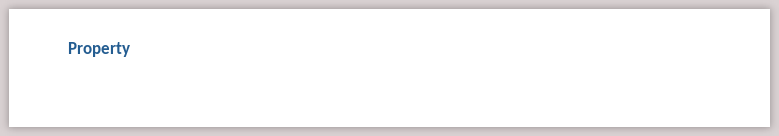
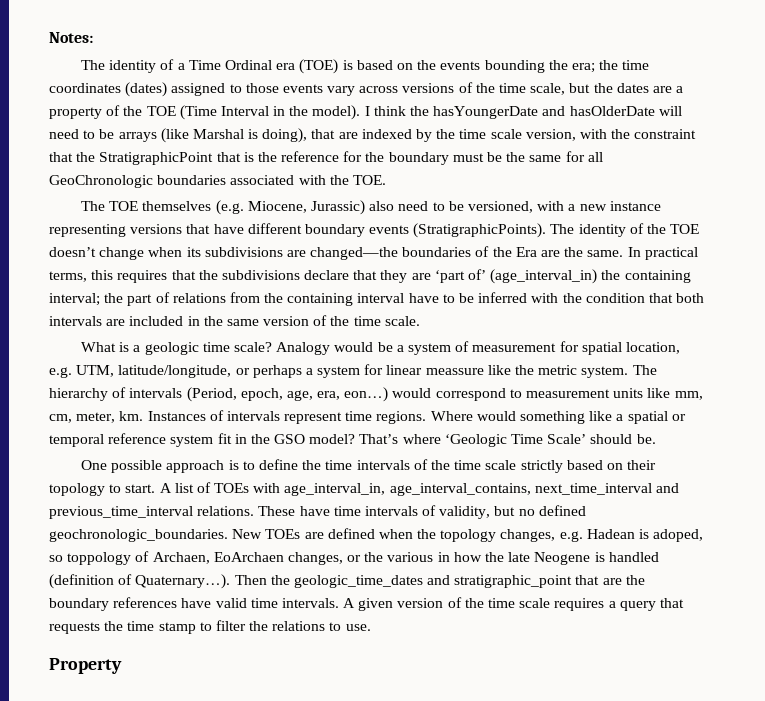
(68, 49) none -> [49,32,93,43] [81,59,650,74] [49,82,684,97] [49,105,682,120] [49,128,697,143] [49,151,603,165] [49,175,386,188] [81,200,661,215] [49,223,700,238] [49,246,698,260] [49,269,691,284] [49,292,705,306] [49,315,420,326] [81,341,680,355] [49,364,657,378] [49,387,703,402] [49,410,686,424] [49,433,656,447] [81,459,657,473] [49,482,680,496] [49,505,586,519] [49,528,704,542] [49,551,659,565] [49,574,645,589] [49,597,684,611] [49,620,371,634] Notes: // The identity of a Time Ordinal era (TOE) is based on the events bounding the era; the time coordinates (dates) assigned to those events vary across versions of the time scale, but the dates are a property of the TOE (Time Interval in the model). I think the hasYoungerDate and hasOlderDate will need to be arrays (like Marshal is doing), that are indexed by the time scale version, with the constraint that the StratigraphicPoint that is the reference for the boundary must be the same for all GeoChronologic boundaries associated with the TOE. // The TOE themselves (e.g. Miocene, Jurassic) also need to be versioned, with a new instance representing versions that have different boundary events (StratigraphicPoints). The identity of the TOE doesn’t change when its subdivisions are changed—the boundaries of the Era are the same. In practical terms, this requires that the subdivisions declare that they are ‘part of’ (age_interval_in) the containing interval; the part of relations from the containing interval have to be inferred with the condition that both intervals are included in the same version of the time scale. // What is a geologic time scale? Analogy would be a system of measurement for spatial location, e.g. UTM, latitude/longitude, or perhaps a system for linear meassure like the metric system. The hierarchy of intervals (Period, epoch, age, era, eon…) would correspond to measurement units like mm, cm, meter, km. Instances of intervals represent time regions. Where would something like a spatial or temporal reference system fit in the GSO model? That’s where ‘Geologic Time Scale’ should be. // One possible approach is to define the time intervals of the time scale strictly based on their topology to start. A list of TOEs with age_interval_in, age_interval_contains, next_time_interval and previous_time_interval relations. These have time intervals of validity, but no defined geochronologic_boundaries. New TOEs are defined when the topology changes, e.g. Hadean is adoped, so toppology of Archaen, EoArchaen changes, or the various in how the late Neogene is handled (definition of Quaternary…). Then the geologic_time_dates and stratigraphic_point that are the boundary references have valid time intervals. A given version of the time scale requires a query that requests the time stamp to filter the relations to use. //

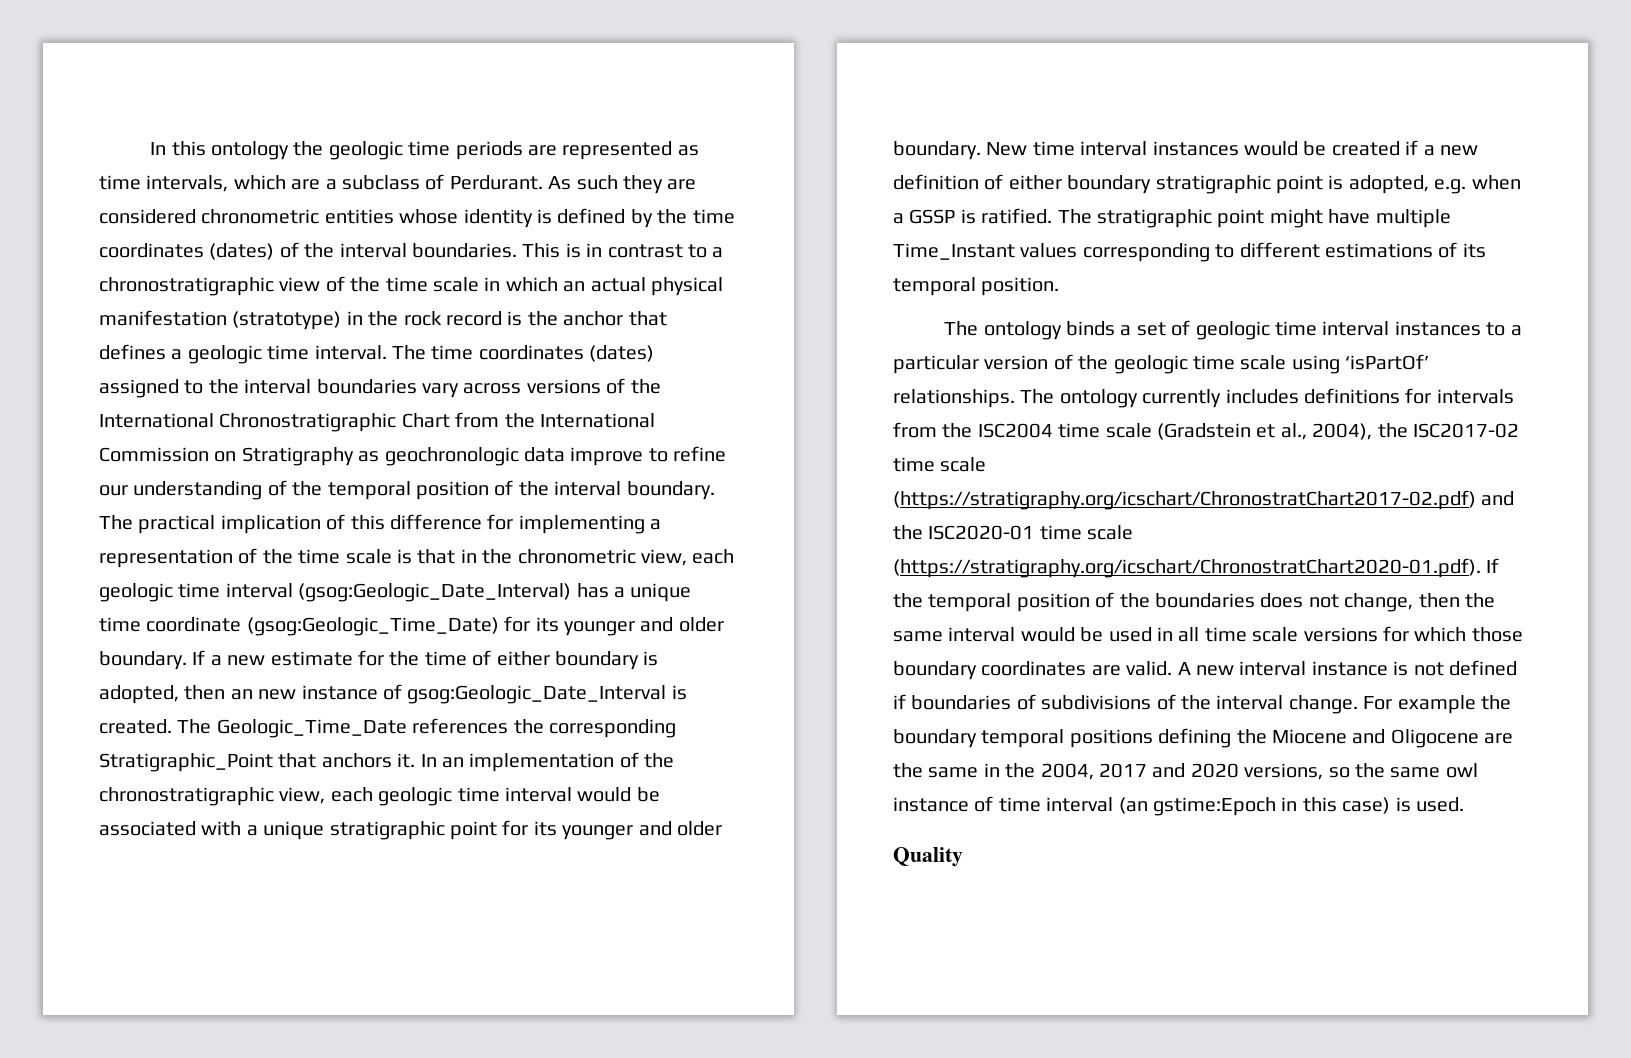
[49,32,93,43] [81,59,619,74] Notes: // The identity of a Time Ordinal era (TOE) is based on the events bounding the era; the -> [150,141,699,160] [99,174,697,194] [99,208,735,228] [99,242,724,260] [99,276,723,296] [99,310,667,330] [99,344,426,364] In this ontology the geologic time periods are represented as time intervals, which are a subclass of Perdurant. As such they are considered chronometric entities whose identity is defined by the time coordinates (dates) of the interval boundaries. This is in contrast to a chronostratigraphic view of the time scale in which an actual physical manifestation (stratotype) in the rock record is the anchor that defines a geologic time interval. The
[245,83,323,93] those events -> [208,379,417,394] the interval boundaries
[499,83,684,95] [49,105,682,120] [49,128,697,143] [49,151,603,165] [49,175,386,188] [81,200,661,215] [49,223,700,238] [49,246,698,260] [49,269,691,284] [49,292,705,306] [49,315,420,326] [81,341,680,355] [49,364,657,378] [49,387,703,402] [49,410,686,424] [49,433,656,447] [81,459,657,473] [49,482,680,496] [49,505,586,519] [49,528,704,542] [49,551,659,565] [49,574,645,589] [49,597,684,611] [49,620,371,634] [49,658,122,674] time scale, but the dates are a property of the TOE (Time Interval in the model). I think the hasYoungerDate and hasOlderDate will need to be arrays (like Marshal is doing), that are indexed by the time scale version, with the constraint that the StratigraphicPoint that is the reference for the boundary must be the same for all GeoChronologic boundaries associated with the TOE. // The TOE themselves (e.g. Miocene, Jurassic) also need to be versioned, with a new instance representing versions that have different boundary events (StratigraphicPoints). The identity of the TOE doesn’t change when its subdivisions are changed—the boundaries of the Era are the same. In practical terms, this requires that the subdivisions declare that they are ‘part of’ (age_interval_in) the containing interval; the part of relations from the containing interval have to be inferred with the condition that both intervals are included in the same version of the time scale. // What is a geologic time scale? Analogy would be a system of measurement for spatial location, e.g. UTM, latitude/longitude, or perhaps a system for linear meassure like the metric system. The hierarchy of intervals (Period, epoch, age, era, eon…) would correspond to measurement units like mm, cm, meter, km. Instances of intervals represent time regions. Where would something like a spatial or temporal reference system fit in the GSO model? That’s where ‘Geologic Time Scale’ should be. // One possible approach is to define the time intervals of the time scale strictly based on their topology to start. A list of TOEs with age_interval_in, age_interval_contains, next_time_interval and previous_time_interval relations. These have time intervals of validity, but no defined geochronologic_boundaries. New TOEs are defined when the topology changes, e.g. Hadean is adoped, so toppology of Archaen, EoArchaen changes, or the various in how the late Neogene is handled (definition of Quaternary…). Then the geologic_time_dates and stratigraphic_point that are the boundary references have valid time intervals. A given version of the time scale requires a query that requests the time stamp to filter the relations to use. // Property -> [99,412,655,432] [99,446,727,466] [99,480,715,500] [99,514,662,534] [99,548,735,568] [99,583,692,602] [99,616,724,636] [99,650,659,670] [99,684,687,704] [99,718,676,738] [99,752,675,772] [99,787,660,806] [99,820,722,840] [893,140,1478,160] [893,174,1521,194] [893,208,1451,228] [893,242,1486,262] [893,277,1060,296] [944,320,1522,340] [893,354,1430,374] [893,388,1514,408] [893,422,1519,440] [893,457,987,472] [893,490,1515,510] [893,525,1134,540] [893,558,1500,578] [893,592,1495,612] [893,626,1523,642] [893,660,1517,680] [893,694,1511,714] [893,728,1514,748] [893,763,1478,780] [893,796,1464,816] [893,847,963,867] International Chronostratigraphic Chart from the International Commission on Stratigraphy as geochronologic data improve to refine our understanding of the temporal position of the interval boundary. The practical implication of this difference for implementing a representation of the time scale is that in the chronometric view, each geologic time interval (gsog:Geologic_Date_Interval) has a unique time coordinate (gsog:Geologic_Time_Date) for its younger and older boundary. If a new estimate for the time of either boundary is adopted, then an new instance of gsog:Geologic_Date_Interval is created. The Geologic_Time_Date references the corresponding Stratigraphic_Point that anchors it. In an implementation of the chronostratigraphic view, each geologic time interval would be associated with a unique stratigraphic point for its younger and older boundary. New time interval instances would be created if a new definition of either boundary stratigraphic point is adopted, e.g. when a GSSP is ratified. The stratigraphic point might have multiple Time_Instant values corresponding to different estimations of its temporal position. // The ontology binds a set of geologic time interval instances to a particular version of the geologic time scale using ‘isPartOf’ relationships. The ontology currently includes definitions for intervals from the ISC2004 time scale (Gradstein et al., 2004), the ISC2017-02 time scale (https://stratigraphy.org/icschart/ChronostratChart2017-02.pdf) and the ISC2020-01 time scale (https://stratigraphy.org/icschart/ChronostratChart2020-01.pdf). If the temporal position of the boundaries does not change, then the same interval would be used in all time scale versions for which those boundary coordinates are valid. A new interval instance is not defined if boundaries of subdivisions of the interval change. For example the boundary temporal positions defining the Miocene and Oligocene are the same in the 2004, 2017 and 2020 versions, so the same owl instance of time interval (an gstime:Epoch in this case) is used. // Quality

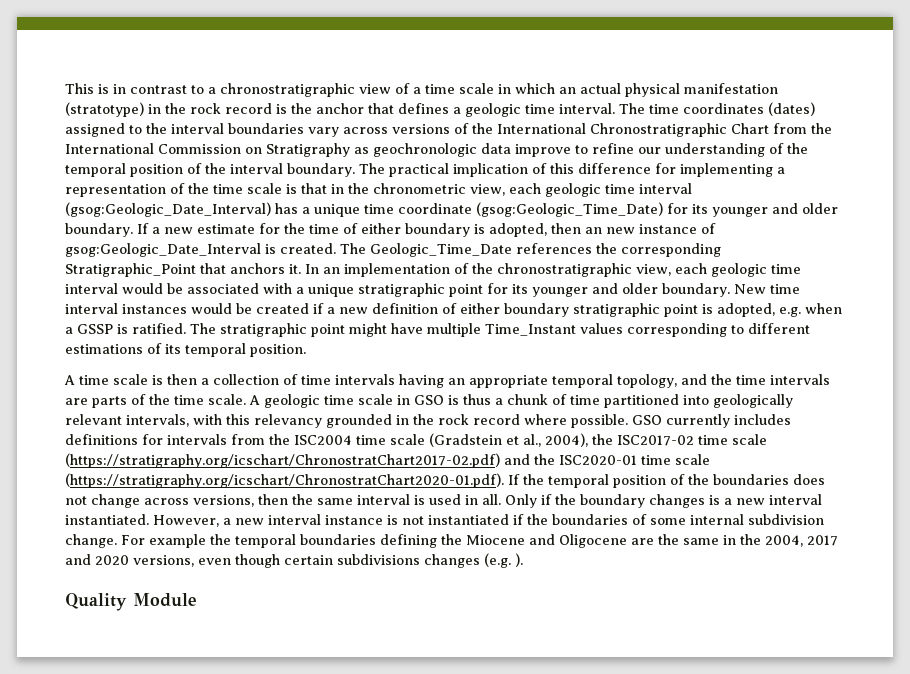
[150,141,699,160] [99,174,697,194] [99,208,735,228] [99,242,517,260] In this ontology the geologic time periods are represented as time intervals, which are a subclass of Perdurant. As such they are considered chronometric entities whose identity is defined by the time coordinates (dates) of the interval boundaries. -> (65, 88) none
[350,277,381,292] the -> [413,87,421,94] a
[944,320,1522,340] [893,354,1430,374] [893,389,1138,408] The ontology binds a set of geologic time interval instances to a particular version of the geologic time scale using ‘isPartOf’ relationships. The ontology -> [64,374,830,388] [65,394,793,408] [65,414,662,428] A time scale is then a collection of time intervals having an appropriate temporal topology, and the time intervals are parts of the time scale. A geologic time scale in GSO is thus a chunk of time partitioned into geologically relevant intervals, with this relevancy grounded in the rock record where possible. GSO
[1344,593,1414,612] change, -> [91,494,254,508] change across versions,
[1020,626,1523,642] [893,661,1191,680] would be used in all time scale versions for which those boundary coordinates are valid. A -> [414,494,822,508] [65,514,231,527] is used in all. Only if the boundary changes is a new interval instantiated. However, a
[1449,660,1517,676] [893,694,1284,710] defined if boundaries of subdivisions of the interval -> [428,514,824,525] instantiated if the boundaries of some internal subdivision
[893,729,1153,748] boundary temporal positions -> [235,534,376,548] temporal boundaries
[1328,763,1478,778] [893,796,1464,816] so the same owl instance of time interval (an gstime:Epoch in this case) is used. -> [198,553,523,568] even though certain subdivisions changes (e.g. ).
(963, 857) none -> [133,593,197,607] Module

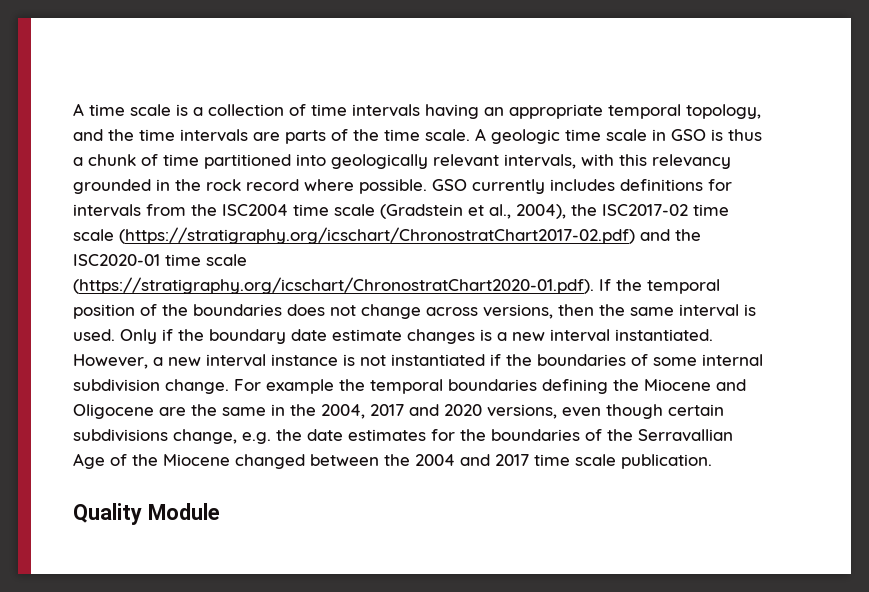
[65,83,778,97] [65,102,815,117] [65,123,832,137] [65,143,808,157] [65,163,785,177] [65,183,692,197] [65,202,838,217] [65,223,716,237] [65,243,721,257] [65,263,801,277] [65,283,800,297] [65,303,842,317] [65,323,810,337] [65,343,306,357] This is in contrast to a chronostratigraphic view of a time scale in which an actual physical manifestation (stratotype) in the rock record is the anchor that defines a geologic time interval. The time coordinates (dates) assigned to the interval boundaries vary across versions of the International Chronostratigraphic Chart from the International Commission on Stratigraphy as geochronologic data improve to refine our understanding of the temporal position of the interval boundary. The practical implication of this difference for implementing a representation of the time scale is that in the chronometric view, each geologic time interval (gsog:Geologic_Date_Interval) has a unique time coordinate (gsog:Geologic_Time_Date) for its younger and older boundary. If a new estimate for the time of either boundary is adopted, then an new instance of gsog:Geologic_Date_Interval is created. The Geologic_Time_Date references the corresponding Stratigraphic_Point that anchors it. In an implementation of the chronostratigraphic view, each geologic time interval would be associated with a unique stratigraphic point for its younger and older boundary. New time interval instances would be created if a new definition of either boundary stratigraphic point is adopted, e.g. when a GSSP is ratified. The stratigraphic point might have multiple Time_Instant values corresponding to different estimations of its temporal position. // -> (73, 109) none
[167,374,197,385] then -> (188, 110) none
[429,494,501,505] used in all. -> [73,329,115,341] used.
(645, 501) none -> [291,329,402,341] date estimate
[424,553,523,568] changes (e.g. ). -> [173,429,733,444] [73,453,712,469] change, e.g. the date estimates for the boundaries of the Serravallian Age of the Miocene changed between the 2004 and 2017 time scale publication.

